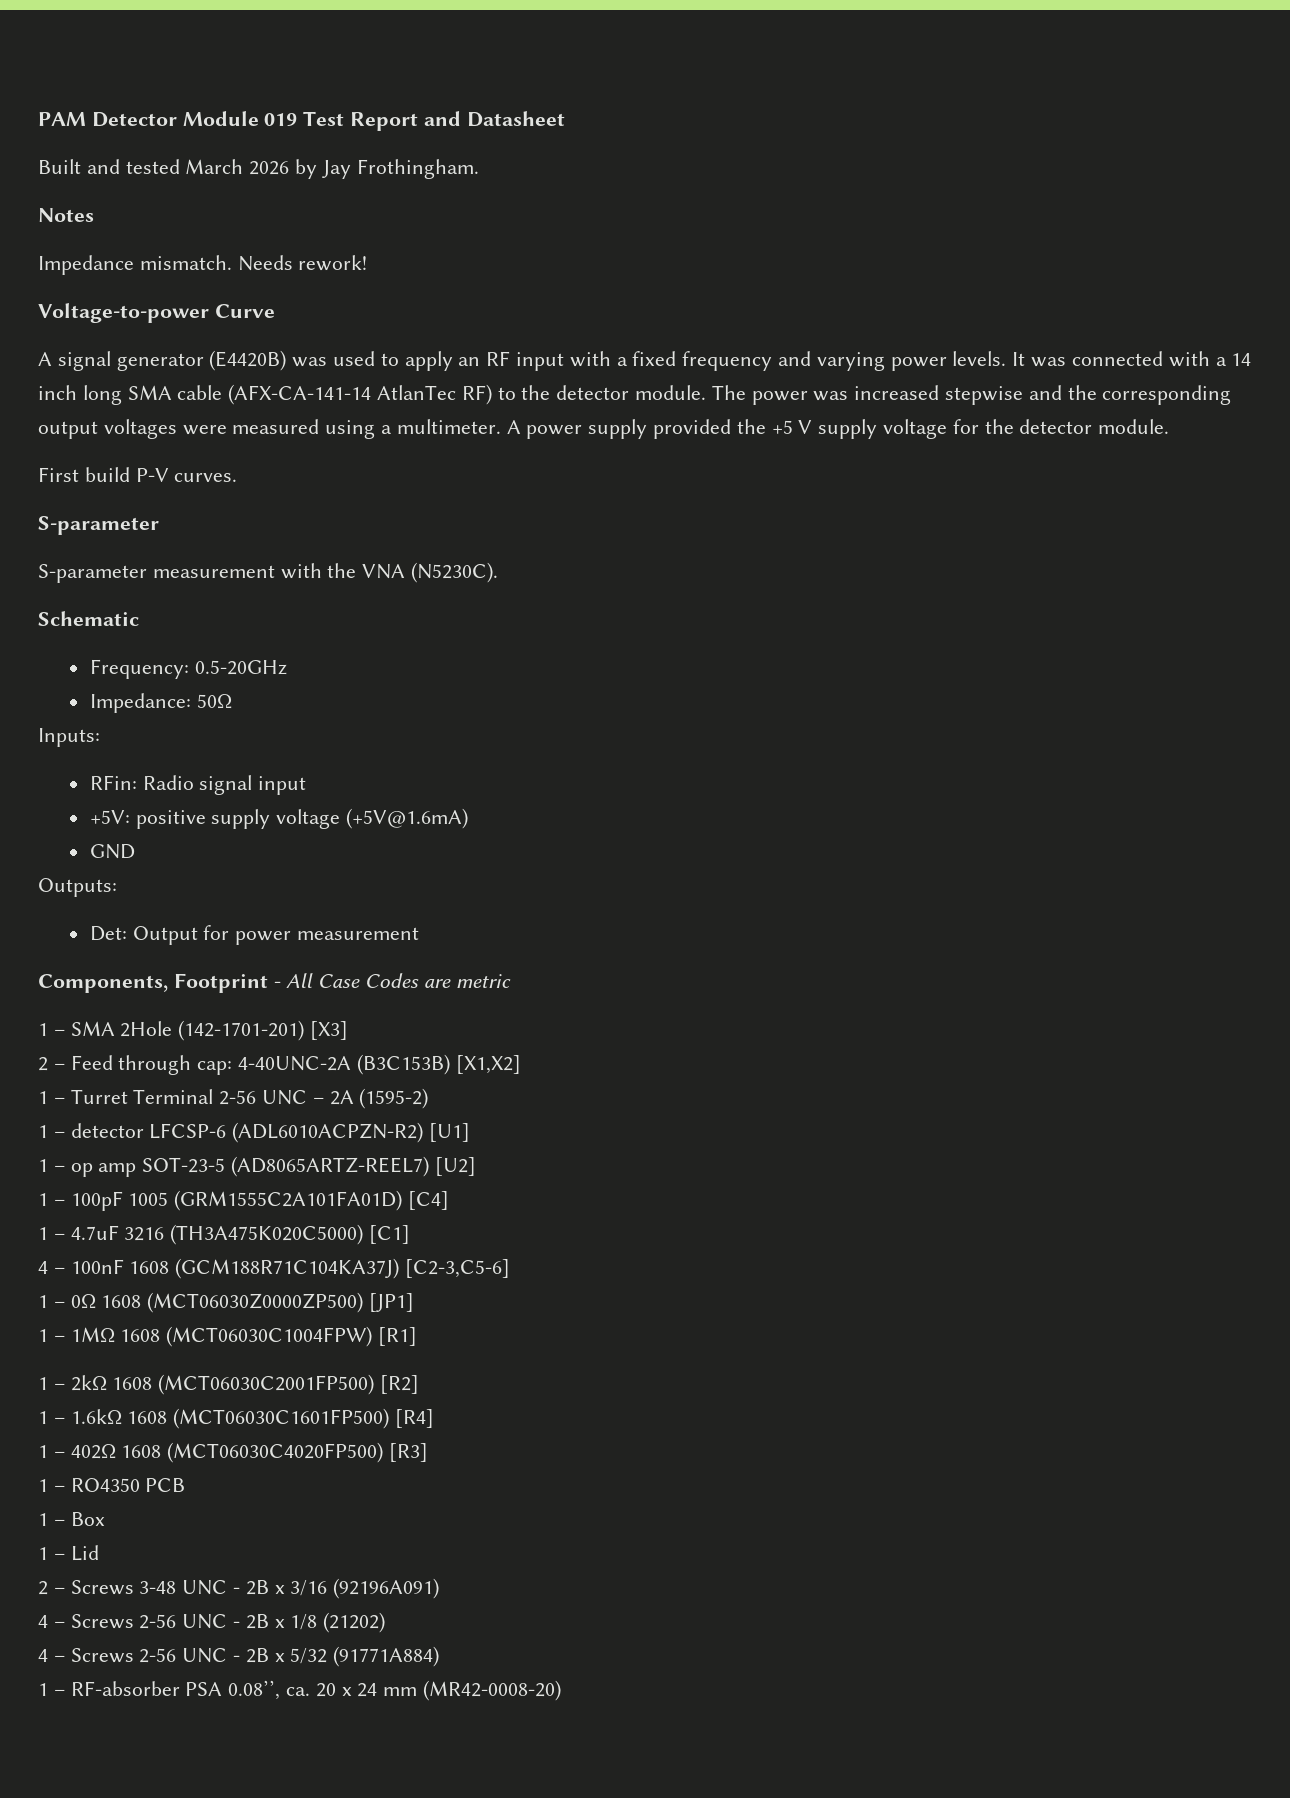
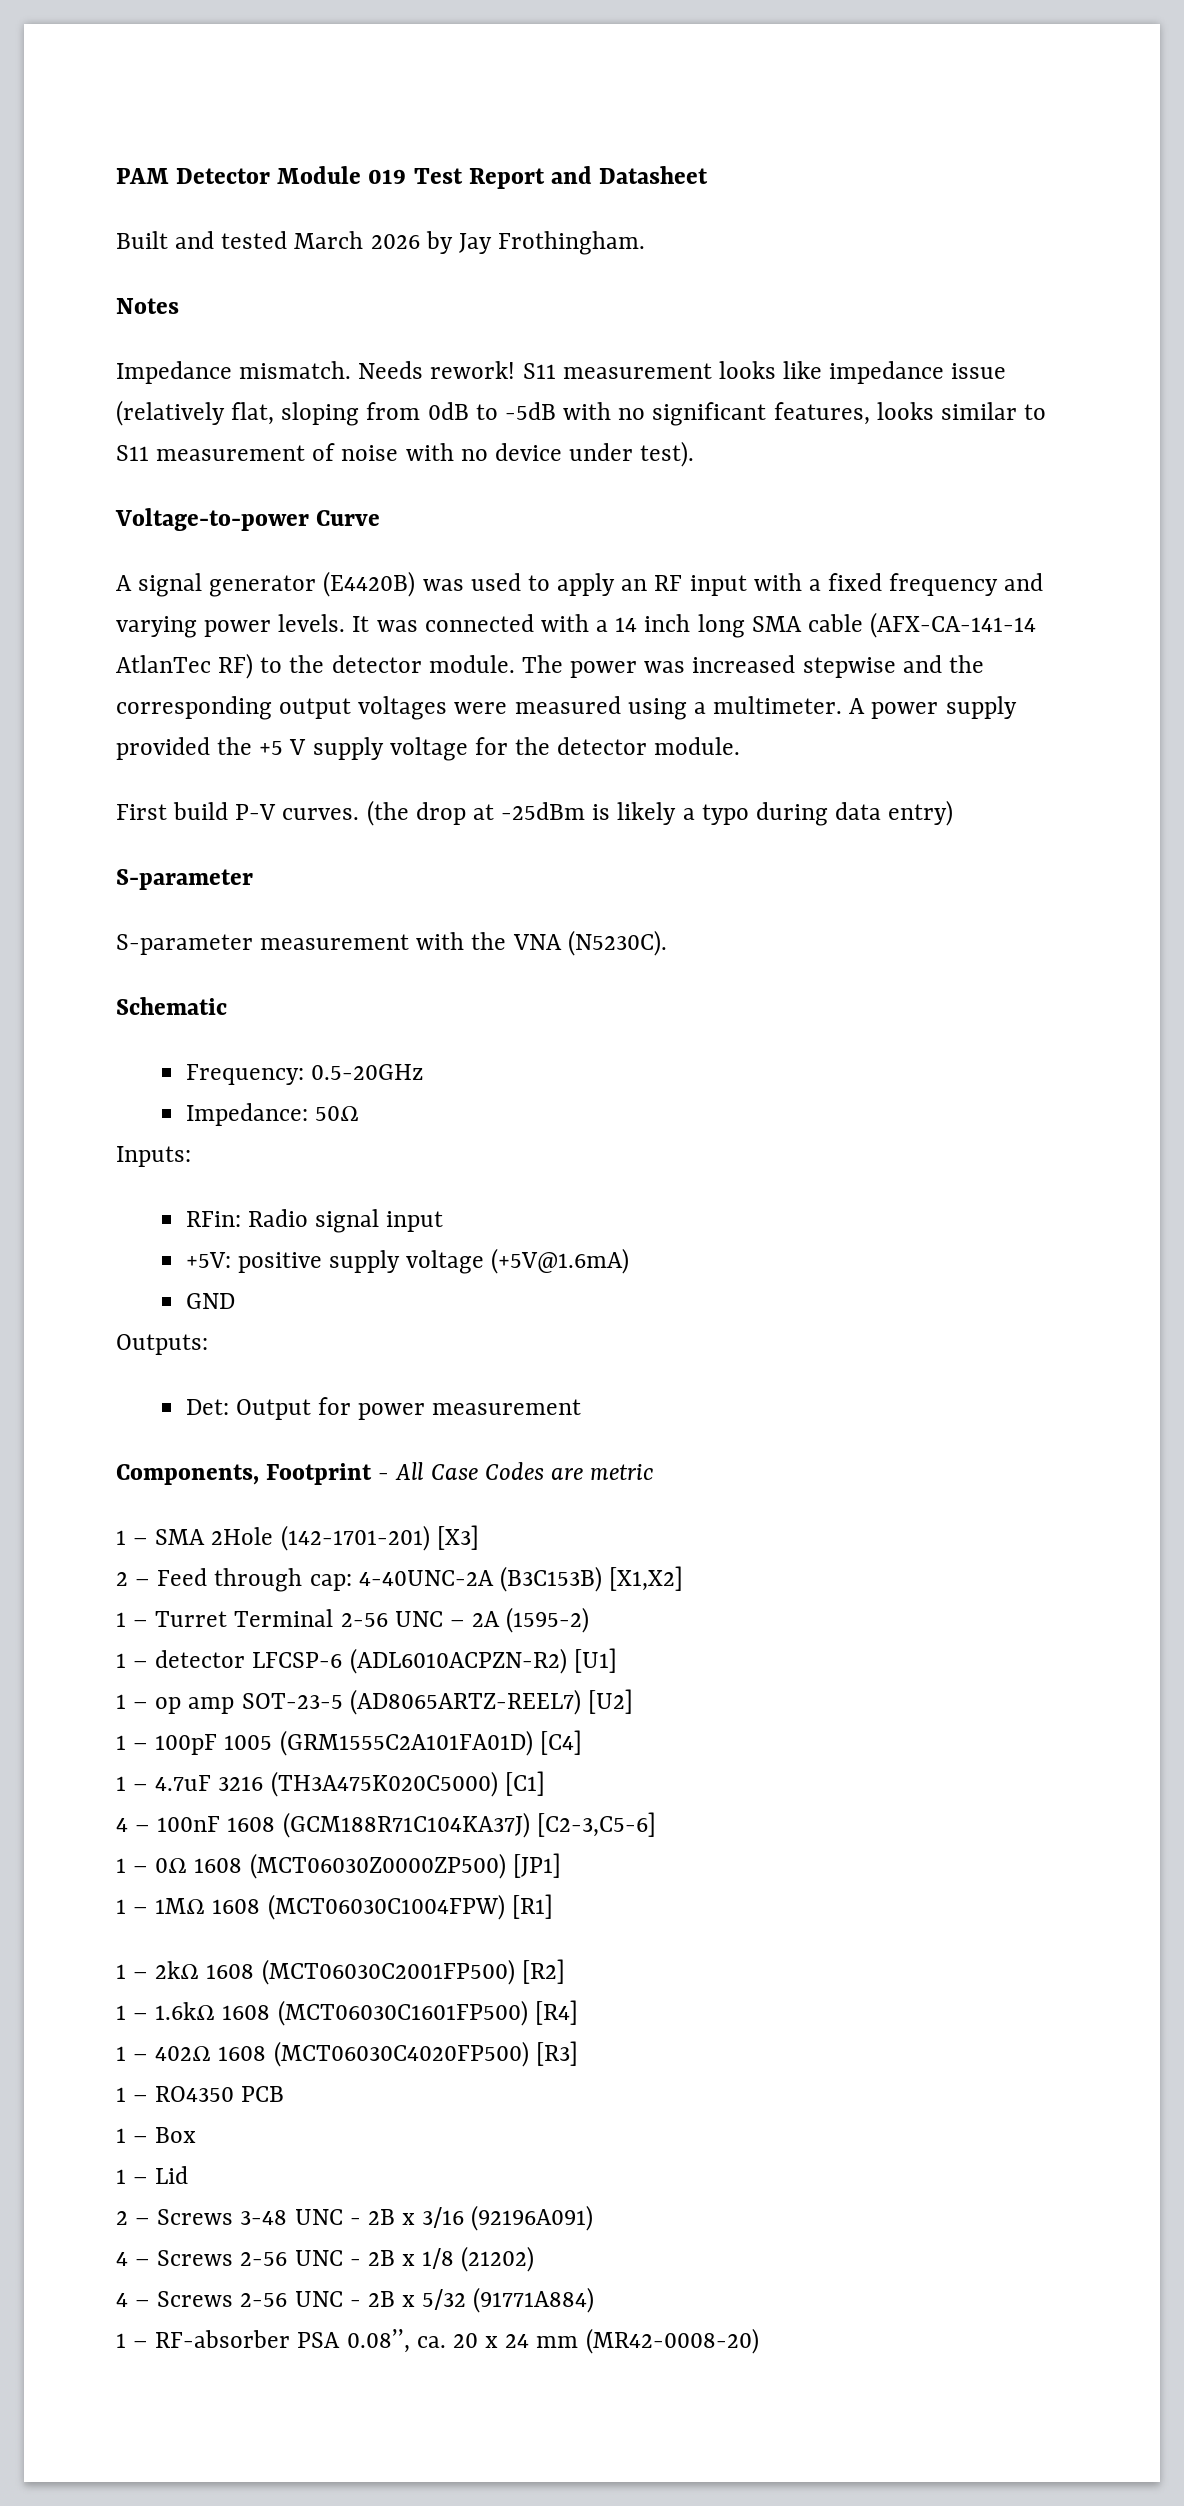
(368, 263) none -> [522,361,1007,384] [116,400,1047,426] [116,441,695,467] S11 measurement looks like impedance issue (relatively flat, sloping from 0dB to -5dB with no significant features, looks similar to S11 measurement of noise with no device under test).
(238, 477) none -> [366,800,954,826] (the drop at -25dBm is likely a typo during data entry)

